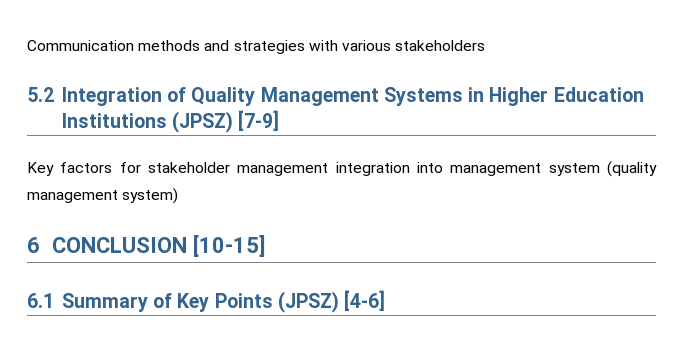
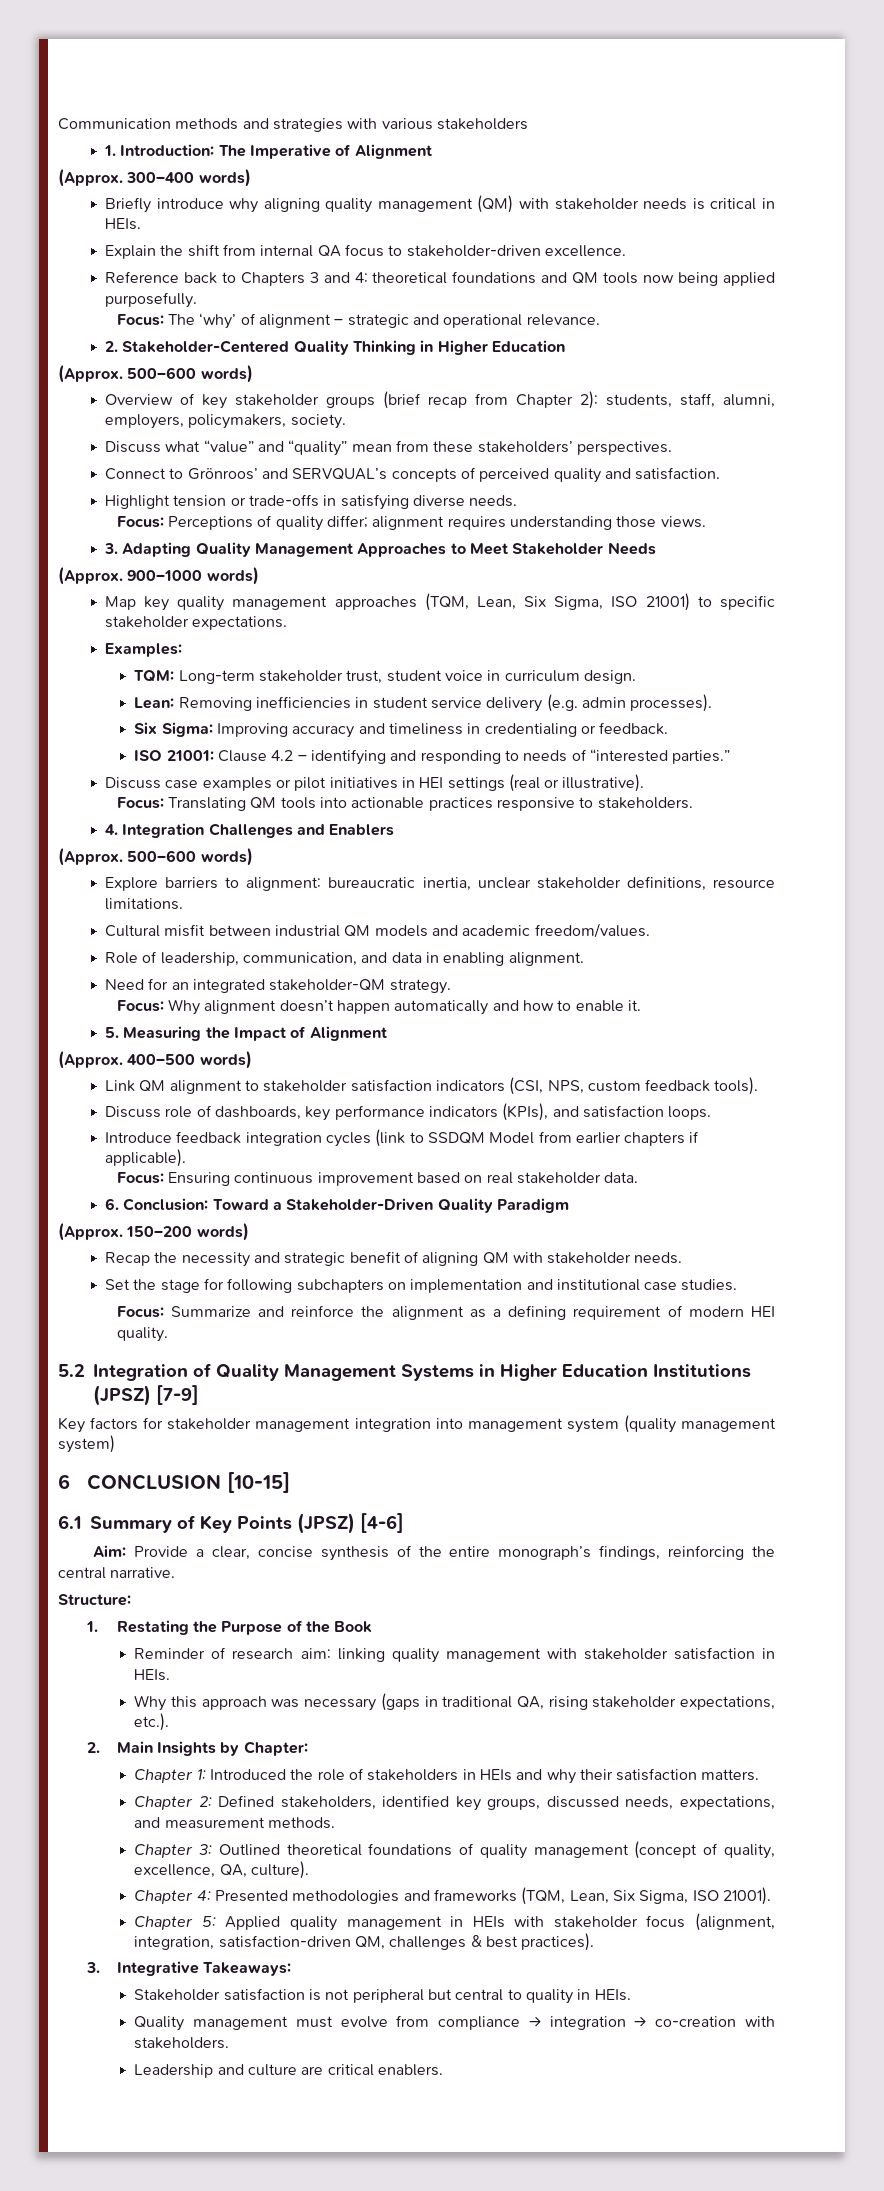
(486, 45) none -> [103,144,432,159] [58,169,251,187] [104,195,776,213] [104,218,141,230] [104,244,626,259] [104,271,775,286] [104,292,197,308] [116,313,600,329] [104,340,565,355] [58,365,253,383] [104,391,775,409] [104,414,346,429] [104,440,672,456] [104,467,721,483] [104,494,518,510] [116,515,706,531] [103,542,656,557] [58,567,259,585] [104,593,776,611] [104,616,288,630] [104,643,182,657] [134,670,636,684] [134,694,713,712] [134,722,669,738] [134,749,731,765] [104,774,645,792] [116,797,693,811] [104,823,395,838] [58,848,253,866] [104,876,775,891] [104,898,183,910] [104,923,650,938] [104,951,584,966] [104,978,451,994] [116,999,641,1015] [104,1026,387,1041] [58,1051,252,1069] [104,1077,759,1095] [104,1103,712,1121] [104,1129,700,1147] [104,1149,186,1167] [116,1172,639,1186] [104,1198,569,1213] [58,1223,249,1241] [104,1251,683,1267] [104,1278,738,1293] [116,1305,776,1320] [116,1327,168,1342] // 1. Introduction: The Imperative of Alignment // (Approx. 300–400 words) // Briefly introduce why aligning quality management (QM) with stakeholder needs is critical in HEIs. // Explain the shift from internal QA focus to stakeholder-driven excellence. // Reference back to Chapters 3 and 4: theoretical foundations and QM tools now being applied purposefully. // Focus: The ‘why’ of alignment – strategic and operational relevance. // 2. Stakeholder-Centered Quality Thinking in Higher Education // (Approx. 500–600 words) // Overview of key stakeholder groups (brief recap from Chapter 2): students, staff, alumni, employers, policymakers, society. // Discuss what “value” and “quality” mean from these stakeholders’ perspectives. // Connect to Grönroos’ and SERVQUAL’s concepts of perceived quality and satisfaction. // Highlight tension or trade-offs in satisfying diverse needs. // Focus: Perceptions of quality differ; alignment requires understanding those views. // 3. Adapting Quality Management Approaches to Meet Stakeholder Needs // (Approx. 900–1000 words) // Map key quality management approaches (TQM, Lean, Six Sigma, ISO 21001) to specific stakeholder expectations. // Examples: // TQM: Long-term stakeholder trust, student voice in curriculum design. // Lean: Removing inefficiencies in student service delivery (e.g. admin processes). // Six Sigma: Improving accuracy and timeliness in credentialing or feedback. // ISO 21001: Clause 4.2 – identifying and responding to needs of “interested parties.” // Discuss case examples or pilot initiatives in HEI settings (real or illustrative). // Focus: Translating QM tools into actionable practices responsive to stakeholders. // 4. Integration Challenges and Enablers // (Approx. 500–600 words) // Explore barriers to alignment: bureaucratic inertia, unclear stakeholder definitions, resource limitations. // Cultural misfit between industrial QM models and academic freedom/values. // Role of leadership, communication, and data in enabling alignment. // Need for an integrated stakeholder-QM strategy. // Focus: Why alignment doesn’t happen automatically and how to enable it. // 5. Measuring the Impact of Alignment // (Approx. 400–500 words) // Link QM alignment to stakeholder satisfaction indicators (CSI, NPS, custom feedback tools). // Discuss role of dashboards, key performance indicators (KPIs), and satisfaction loops. // Introduce feedback integration cycles (link to SSDQM Model from earlier chapters if applicable). // Focus: Ensuring continuous improvement based on real stakeholder data. // 6. Conclusion: Toward a Stakeholder-Driven Quality Paradigm // (Approx. 150–200 words) // Recap the necessity and strategic benefit of aligning QM with stakeholder needs. // Set the stage for following subchapters on implementation and institutional case studies. // Focus: Summarize and reinforce the alignment as a defining requirement of modern HEI quality.
(386, 300) none -> [93,1545,776,1561] [58,1567,176,1579] [58,1594,131,1606] [86,1620,373,1635] [134,1647,776,1663] [134,1669,171,1681] [134,1693,775,1711] [134,1713,170,1731] [87,1741,308,1756] [134,1768,760,1784] [134,1795,775,1811] [134,1817,335,1829] [134,1841,776,1859] [134,1861,309,1879] [134,1887,771,1905] [134,1913,775,1931] [134,1933,595,1951] [86,1961,292,1976] [134,1988,631,2004] [134,2015,776,2031] [134,2037,230,2049] [134,2064,443,2078] // Aim: Provide a clear, concise synthesis of the entire monograph’s findings, reinforcing the central narrative. // Structure: // 1. Restating the Purpose of the Book // Reminder of research aim: linking quality management with stakeholder satisfaction in HEIs. // Why this approach was necessary (gaps in traditional QA, rising stakeholder expectations, etc.). // 2. Main Insights by Chapter: // Chapter 1: Introduced the role of stakeholders in HEIs and why their satisfaction matters. // Chapter 2: Defined stakeholders, identified key groups, discussed needs, expectations, and measurement methods. // Chapter 3: Outlined theoretical foundations of quality management (concept of quality, excellence, QA, culture). // Chapter 4: Presented methodologies and frameworks (TQM, Lean, Six Sigma, ISO 21001). // Chapter 5: Applied quality management in HEIs with stakeholder focus (alignment, integration, satisfaction-driven QM, challenges & best practices). // 3. Integrative Takeaways: // Stakeholder satisfaction is not peripheral but central to quality in HEIs. // Quality management must evolve from compliance → integration → co-creation with stakeholders. // Leadership and culture are critical enablers.

